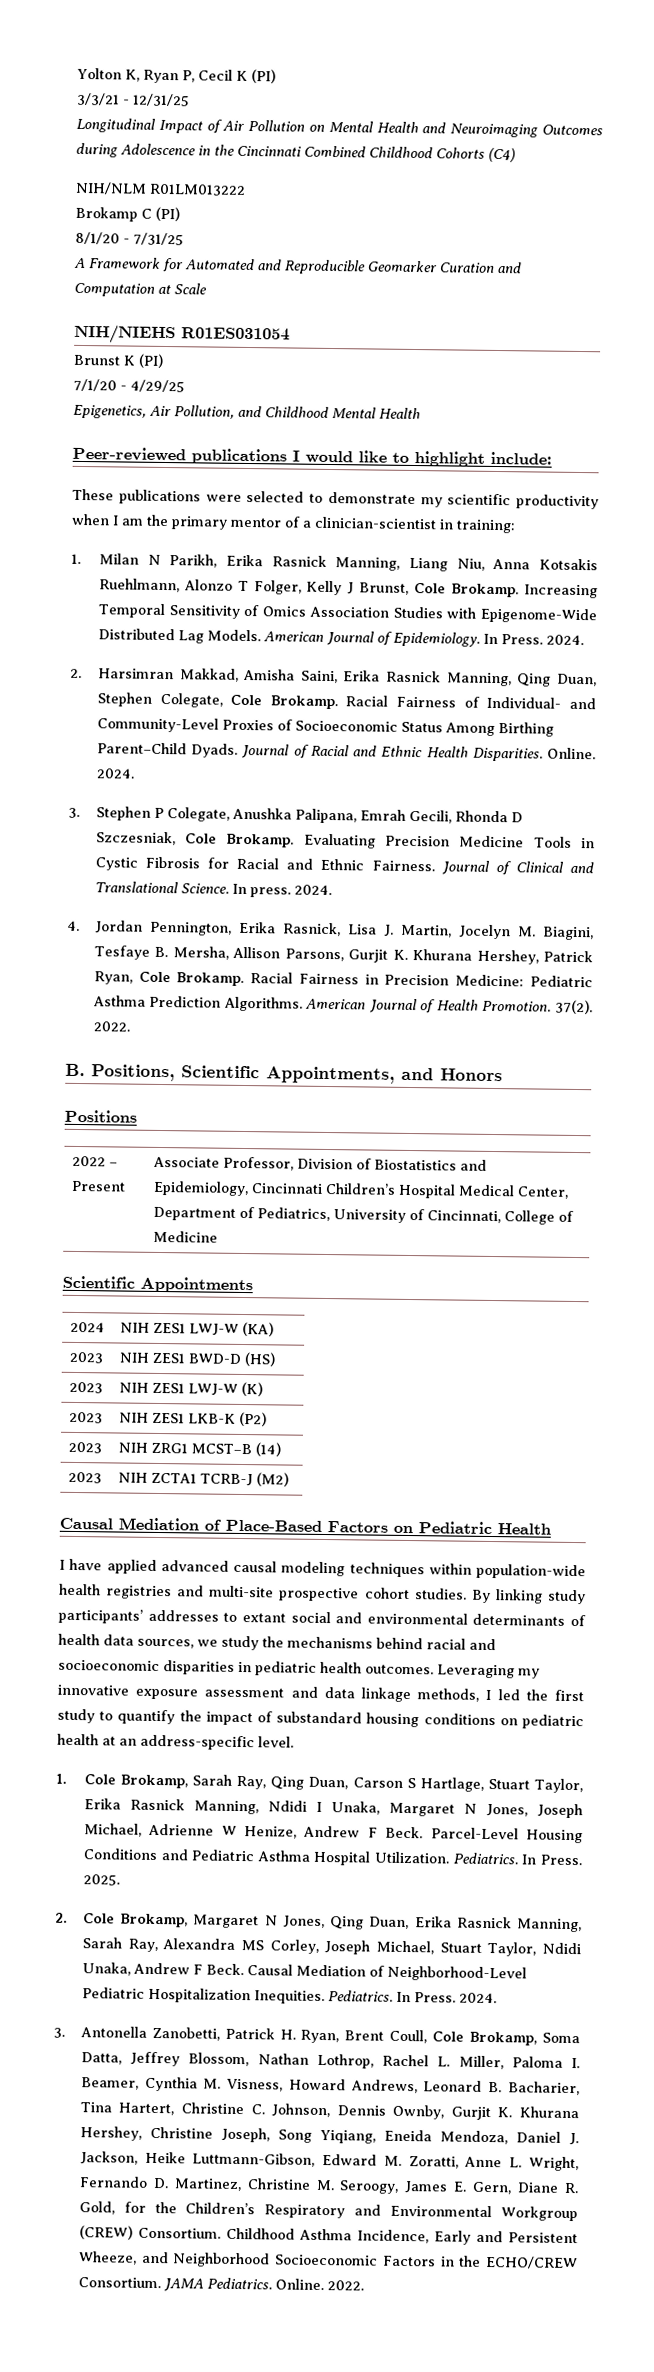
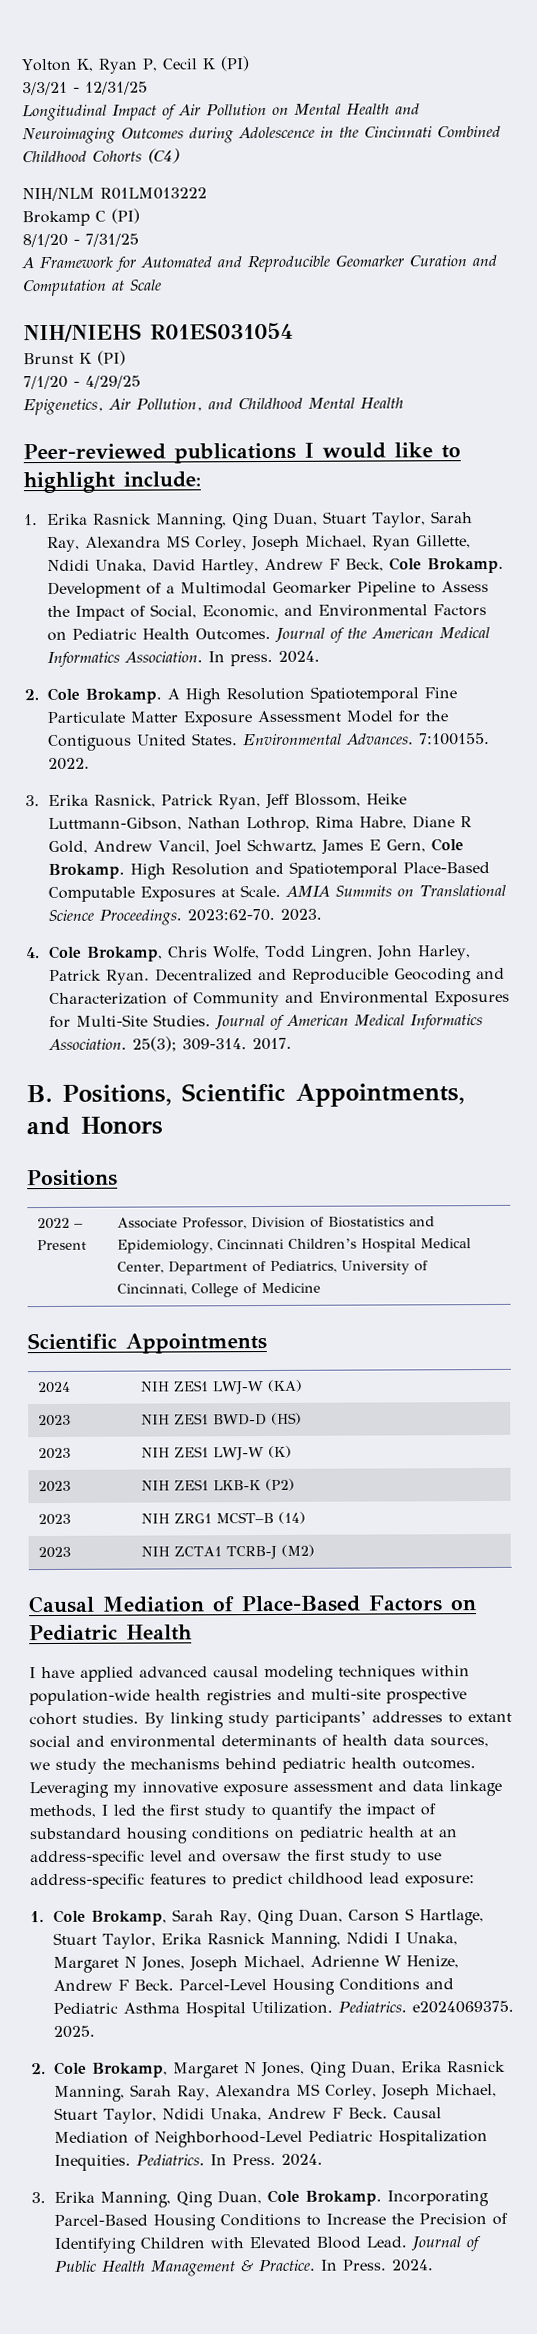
[72,488,599,510] [71,513,516,534] [71,553,598,572] [98,578,599,599] [97,603,597,624] [97,628,584,647] [70,668,338,684] These publications were selected to demonstrate my scientific productivity when I am the primary mentor of a clinician-scientist in training: // 1. Milan N Parikh, Erika Rasnick Manning, Liang Niu, Anna Kotsakis Ruehlmann, Alonzo T Folger, Kelly J Brunst, Cole Brokamp. Increasing Temporal Sensitivity of Omics Association Studies with Epigenome-Wide Distributed Lag Models. American Journal of Epidemiology. In Press. 2024. // 2. Harsimran Makkad, Amisha Saini, -> [24,514,38,526] 1.
[96,692,597,710] [96,717,554,737] [96,742,596,762] [95,768,135,779] [68,806,523,824] [95,831,596,849] [94,856,594,876] [94,881,332,898] [67,920,594,941] [93,945,593,965] [93,971,594,988] [92,995,594,1015] [92,1021,130,1032] Stephen Colegate, Cole Brokamp. Racial Fairness of Individual- and Community-Level Proxies of Socioeconomic Status Among Birthing Parent–Child Dyads. Journal of Racial and Ethnic Health Disparities. Online. 2024. // 3. Stephen P Colegate, Anushka Palipana, Emrah Gecili, Rhonda D Szczesniak, Cole Brokamp. Evaluating Precision Medicine Tools in Cystic Fibrosis for Racial and Ethnic Fairness. Journal of Clinical and Translational Science. In press. 2024. // 4. Jordan Pennington, Erika Rasnick, Lisa J. Martin, Jocelyn M. Biagini, Tesfaye B. Mersha, Allison Parsons, Gurjit K. Khurana Hershey, Patrick Ryan, Cole Brokamp. Racial Fairness in Precision Medicine: Pediatric Asthma Prediction Algorithms. American Journal of Health Promotion. 37(2). 2022. -> [322,511,473,528] [46,535,471,553] [46,557,504,575] [46,580,489,599] [46,604,487,621] [46,626,490,643] [46,650,320,668] [24,686,457,705] [46,710,448,727] [47,732,490,752] [47,757,90,771] [25,793,407,810] [47,815,472,833] [47,838,464,856] [47,861,490,880] [47,884,506,902] [47,908,322,926] [25,945,471,962] [48,967,505,985] [48,990,510,1008] [48,1014,483,1031] [47,1036,292,1052] Stuart Taylor, Sarah Ray, Alexandra MS Corley, Joseph Michael, Ryan Gillette, Ndidi Unaka, David Hartley, Andrew F Beck, Cole Brokamp. Development of a Multimodal Geomarker Pipeline to Assess the Impact of Social, Economic, and Environmental Factors on Pediatric Health Outcomes. Journal of the American Medical Informatics Association. In press. 2024. // 2. Cole Brokamp. A High Resolution Spatiotemporal Fine Particulate Matter Exposure Assessment Model for the Contiguous United States. Environmental Advances. 7:100155. 2022. // 3. Erika Rasnick, Patrick Ryan, Jeff Blossom, Heike Luttmann-Gibson, Nathan Lothrop, Rima Habre, Diane R Gold, Andrew Vancil, Joel Schwartz, James E Gern, Cole Brokamp. High Resolution and Spatiotemporal Place-Based Computable Exposures at Scale. AMIA Summits on Translational Science Proceedings. 2023:62-70. 2023. // 4. Cole Brokamp, Chris Wolfe, Todd Lingren, John Harley, Patrick Ryan. Decentralized and Reproducible Geocoding and Characterization of Community and Environmental Exposures for Multi-Site Studies. Journal of American Medical Informatics Association. 25(3); 309-314. 2017.
[426,1638,496,1651] [58,1659,252,1675] racial and socioeconomic disparities in -> (277, 1763) none
[258,1736,294,1748] level. -> [150,1849,442,1865] [30,1872,475,1890] level and oversaw the first study to use address-specific features to predict childhood lead exposure:
[521,1854,583,1866] In Press. -> [411,2000,514,2014] e2024069375.
[79,2026,581,2046] [80,2051,580,2070] [80,2076,581,2096] [79,2102,579,2121] [79,2126,580,2146] [79,2151,580,2172] [78,2176,579,2195] [78,2201,578,2222] [78,2225,578,2245] [77,2251,579,2270] [77,2277,364,2292] Antonella Zanobetti, Patrick H. Ryan, Brent Coull, Cole Brokamp, Soma Datta, Jeffrey Blossom, Nathan Lothrop, Rachel L. Miller, Paloma I. Beamer, Cynthia M. Visness, Howard Andrews, Leonard B. Bacharier, Tina Hartert, Christine C. Johnson, Dennis Ownby, Gurjit K. Khurana Hershey, Christine Joseph, Song Yiqiang, Eneida Mendoza, Daniel J. Jackson, Heike Luttmann-Gibson, Edward M. Zoratti, Anne L. Wright, Fernando D. Martinez, Christine M. Seroogy, James E. Gern, Diane R. Gold, for the Children’s Respiratory and Environmental Workgroup (CREW) Consortium. Childhood Asthma Incidence, Early and Persistent Wheeze, and Neighborhood Socioeconomic Factors in the ECHO/CREW Consortium. JAMA Pediatrics. Online. 2022. -> [53,2189,489,2208] [53,2212,508,2231] [53,2236,481,2254] [53,2259,434,2277] Erika Manning, Qing Duan, Cole Brokamp. Incorporating Parcel-Based Housing Conditions to Increase the Precision of Identifying Children with Elevated Blood Lead. Journal of Public Health Management & Practice. In Press. 2024.

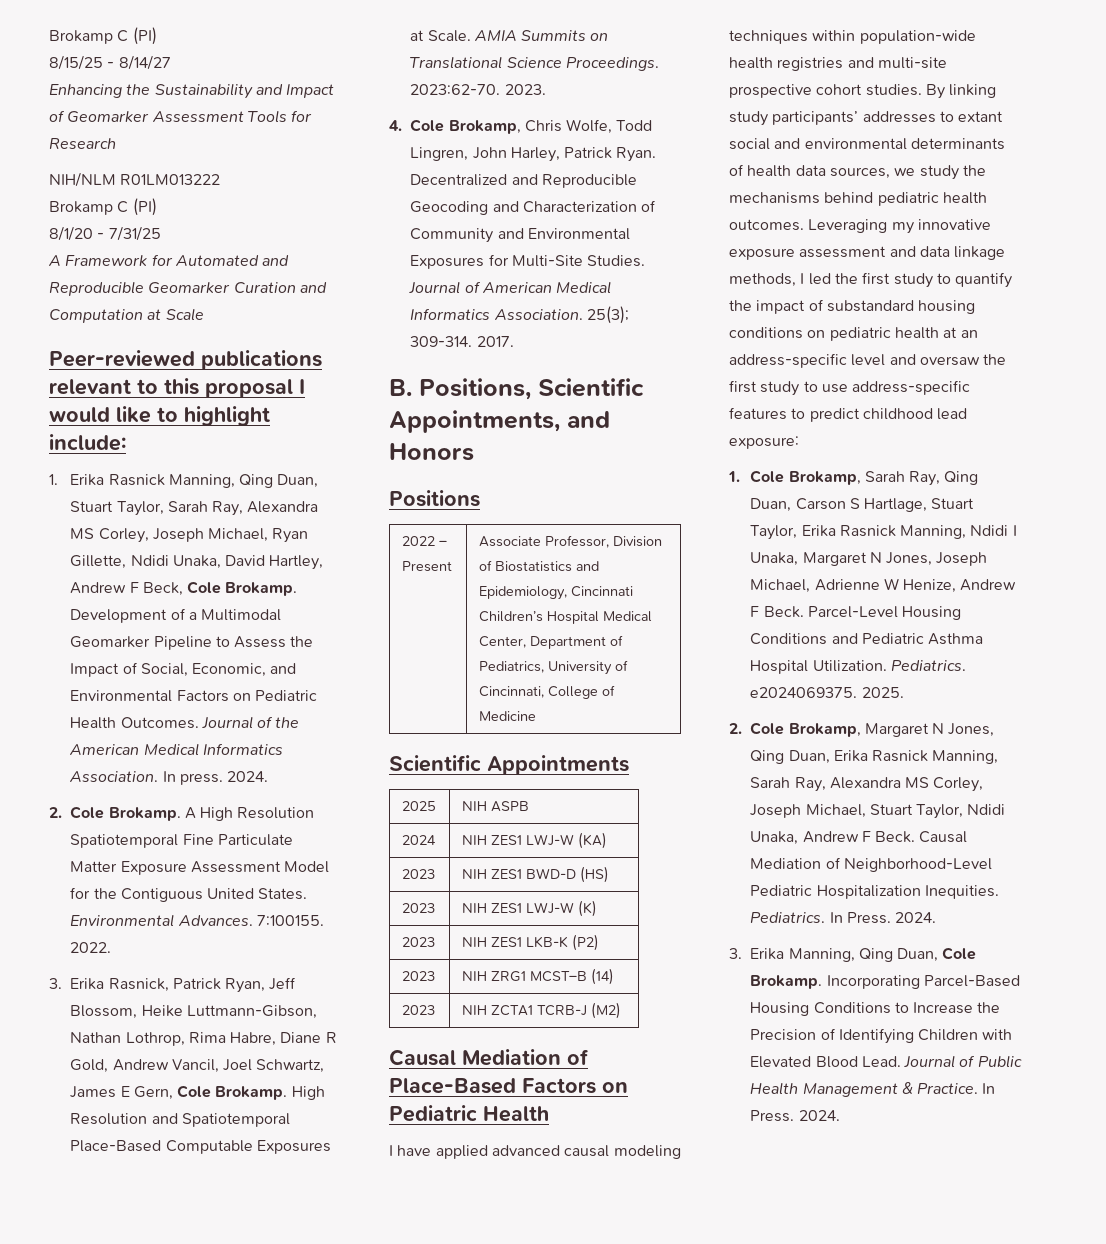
[21,56,250,74] [22,81,148,96] [22,103,420,122] [22,125,501,145] [22,148,180,164] Yolton K, Ryan P, Cecil K (PI) // 3/3/21 - 12/31/25 // Longitudinal Impact of Air Pollution on Mental Health and Neuroimaging Outcomes during Adolescence in the Cincinnati Combined Childhood Cohorts (C4) -> [49,27,157,45] [49,55,171,70] [49,83,335,99] [49,110,313,123] [49,138,116,149] Brokamp C (PI) // 8/15/25 - 8/14/27 // Enhancing the Sustainability and Impact of Geomarker Assessment Tools for Research
[23,322,294,343] [23,350,126,366] [23,375,141,390] [23,397,404,416] [23,442,296,464] NIH/NIEHS R01ES031054 // Brunst K (PI) // 7/1/20 - 4/29/25 // Epigenetics, Air Pollution, and Childhood Mental Health // Peer-reviewed publications -> [49,350,322,370] [49,378,293,398] Peer-reviewed publications relevant to this proposal
(267, 1343) none -> [401,801,436,811] [461,801,529,812] // 2025 | NIH ASPB

